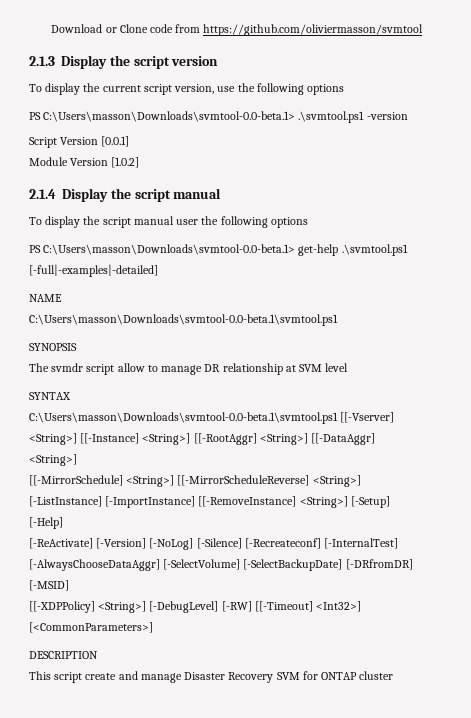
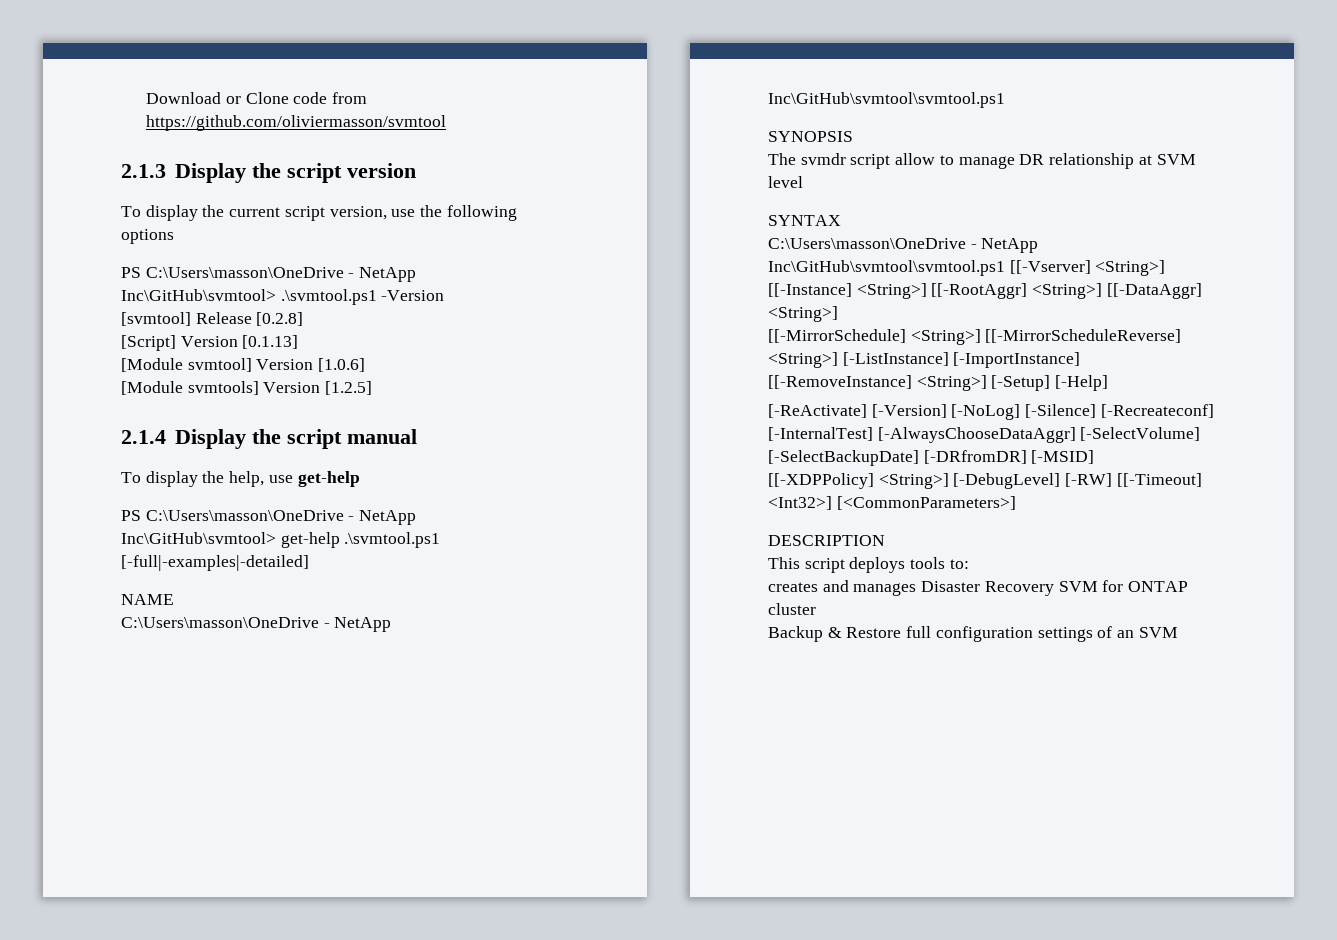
[43,111,408,123] [29,136,130,148] [29,157,140,168] C:\Users\masson\Downloads\svmtool-0.0-beta.1> .\svmtool.ps1 -version // Script Version [0.0.1] // Module Version [1.0.2] -> [145,267,417,282] [121,289,445,305] [121,312,304,326] [121,335,299,351] [121,358,366,372] [121,381,373,395] C:\Users\masson\OneDrive - NetApp Inc\GitHub\svmtool> .\svmtool.ps1 -Version // [svmtool] Release [0.2.8] // [Script] Version [0.1.13] // [Module svmtool] Version [1.0.6] // [Module svmtools] Version [1.2.5]
[102,216,308,228] [29,244,296,255] script manual user the following options // PS C:\Users\masson\Downloads\svmtool-0.0-beta.1> -> [229,471,360,487] [121,510,417,525] [121,532,276,544] help, use get-help // PS C:\Users\masson\OneDrive - NetApp Inc\GitHub\svmtool>
[29,314,338,326] C:\Users\masson\Downloads\svmtool-0.0-beta.1\svmtool.ps1 -> [121,617,392,632] [768,92,1005,108] C:\Users\masson\OneDrive - NetApp Inc\GitHub\svmtool\svmtool.ps1
[29,412,338,424] C:\Users\masson\Downloads\svmtool-0.0-beta.1\svmtool.ps1 -> [768,238,1039,253] [768,260,1005,276] C:\Users\masson\OneDrive - NetApp Inc\GitHub\svmtool\svmtool.ps1
[85,671,182,683] create and manage -> [849,557,969,573] [768,580,917,596] deploys tools to: // creates and manages
(394, 675) none -> [768,626,1178,642] // Backup & Restore full configuration settings of an SVM

